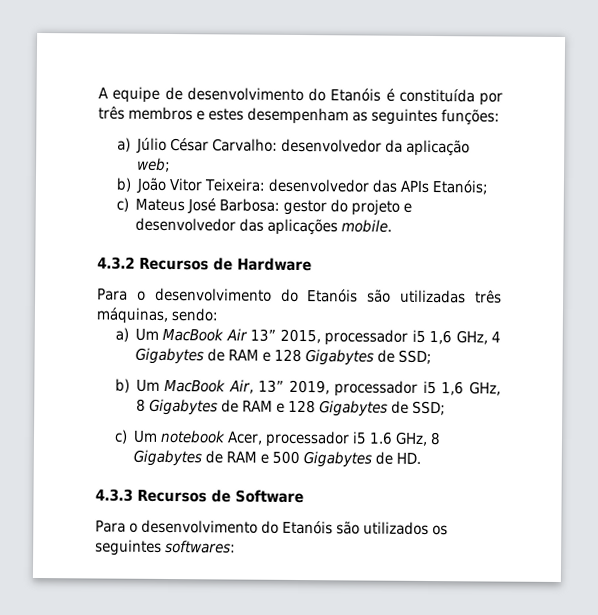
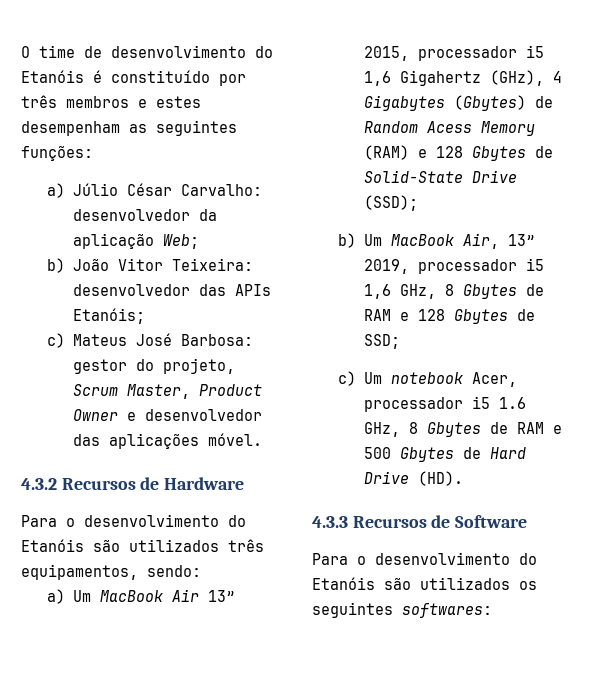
[98,86,161,103] A equipe -> [21,45,75,58] O time
[398,88,475,103] constituída -> [111,70,210,83] constituído
[136,157,171,173] web; -> [162,234,199,249] Web;
[350,199,400,216] projeto -> [162,358,235,374] [72,384,262,399] [72,409,118,421] projeto, Scrum Master, Product Owner
[340,219,392,233] mobile. -> [207,433,262,446] móvel.
[400,289,502,304] [96,307,168,324] utilizadas três máquinas, -> [129,539,264,552] [21,564,138,580] utilizados três equipamentos,
[455,330,501,345] [134,347,432,366] GHz, 4 Gigabytes de RAM e 128 Gigabytes de SSD; -> [399,70,562,86] [363,95,553,111] [363,121,535,136] [363,145,553,161] [363,170,517,183] [363,195,418,211] Gigahertz (GHz), 4 Gigabytes (Gbytes) de Random Acess Memory (RAM) e 128 Gbytes de Solid-State Drive (SSD);
[148,398,388,417] Gigabytes de RAM e 128 Gigabytes -> [462,284,544,299] [363,309,508,324] Gbytes de RAM e 128 Gbytes
[132,449,202,467] Gigabytes -> [426,422,481,437] Gbytes
[302,451,421,468] Gigabytes de HD. -> [399,447,526,462] [363,471,463,486] Gbytes de Hard Drive (HD).

